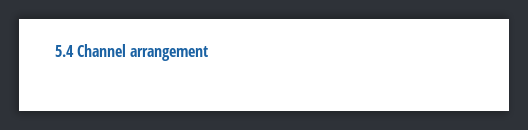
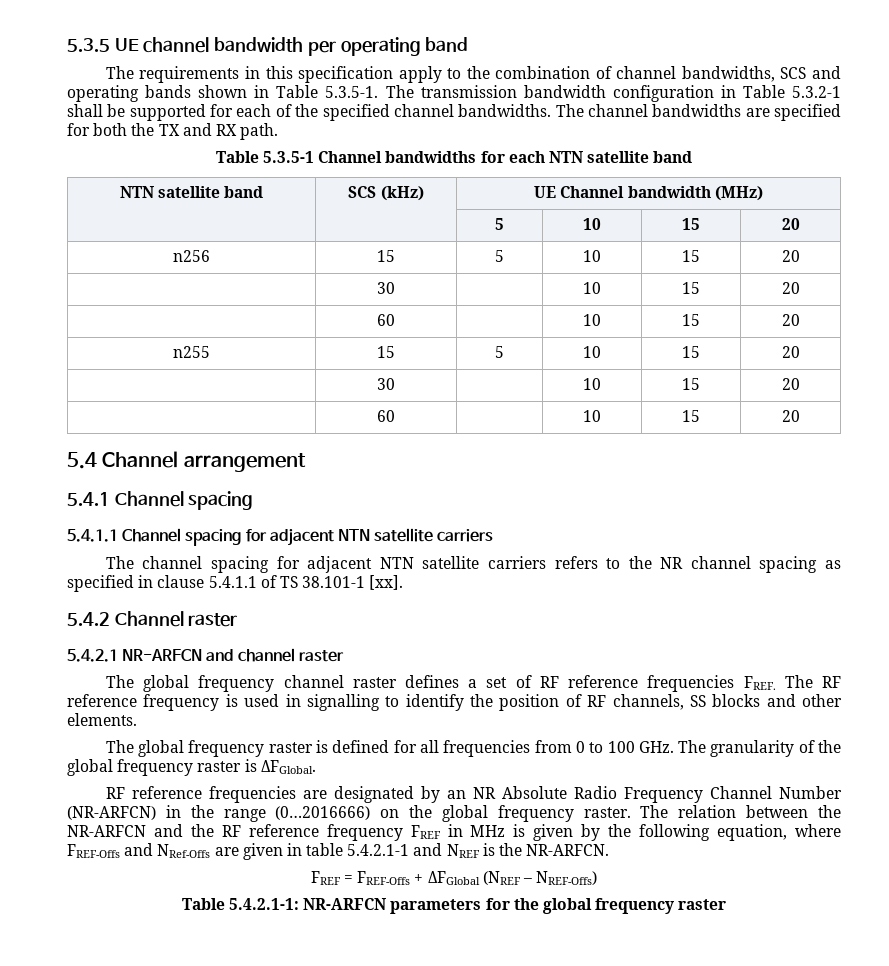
[55,44,209,61] 5.4 Channel arrangement -> [67,37,469,56] [105,66,842,83] [67,85,842,102] [67,104,841,121] [67,123,279,140] [215,151,693,163] [119,186,264,198] [348,186,424,201] [534,186,763,201] [495,218,504,230] [583,218,601,230] [682,218,700,230] [781,218,800,230] [173,250,210,262] [377,250,395,262] [495,250,504,262] [583,250,601,262] [682,250,700,262] [781,250,800,262] [377,282,395,294] [583,282,601,294] [682,282,700,294] [781,282,800,294] [377,314,395,326] [583,314,601,326] [682,314,700,326] [781,314,800,326] [173,346,210,358] [377,346,395,358] [495,346,504,358] [583,346,601,358] [682,346,700,358] [781,346,800,358] [377,378,395,390] [583,378,601,390] [682,378,700,390] [781,378,800,390] [377,410,395,422] [583,410,601,422] [682,410,700,422] [781,410,800,422] [67,451,306,472] [67,491,254,510] [67,528,494,546] [105,556,842,573] [67,575,404,592] [67,611,238,627] [67,648,344,662] [105,675,841,692] [67,694,842,711] [67,713,137,726] [105,740,841,757] [67,759,316,776] [105,786,843,803] [67,805,841,822] [67,824,841,841] [67,843,610,860] [310,871,598,885] [181,898,727,914] 5.3.5 UE channel bandwidth per operating band // The requirements in this specification apply to the combination of channel bandwidths, SCS and operating bands shown in Table 5.3.5-1. The transmission bandwidth configuration in Table 5.3.2-1 shall be supported for each of the specified channel bandwidths. The channel bandwidths are specified for both the TX and RX path. // Table 5.3.5-1 Channel bandwidths for each NTN satellite band // NTN satellite band | SCS (kHz) | UE Channel bandwidth (MHz) // | | 5 | 10 | 15 | 20 // n256 | 15 | 5 | 10 | 15 | 20 // | 30 | | 10 | 15 | 20 // | 60 | | 10 | 15 | 20 // n255 | 15 | 5 | 10 | 15 | 20 // | 30 | | 10 | 15 | 20 // | 60 | | 10 | 15 | 20 // 5.4 Channel arrangement // 5.4.1 Channel spacing // 5.4.1.1 Channel spacing for adjacent NTN satellite carriers // The channel spacing for adjacent NTN satellite carriers refers to the NR channel spacing as specified in clause 5.4.1.1 of TS 38.101-1 [xx]. // 5.4.2 Channel raster // 5.4.2.1 NR-ARFCN and channel raster // The global frequency channel raster defines a set of RF reference frequencies FREF. The RF reference frequency is used in signalling to identify the position of RF channels, SS blocks and other elements. // The global frequency raster is defined for all frequencies from 0 to 100 GHz. The granularity of the global frequency raster is ΔFGlobal. // RF reference frequencies are designated by an NR Absolute Radio Frequency Channel Number (NR-ARFCN) in the range (0…2016666) on the global frequency raster. The relation between the NR-ARFCN and the RF reference frequency FREF in MHz is given by the following equation, where FREF-Offs and NRef-Offs are given in table 5.4.2.1-1 and NREF is the NR-ARFCN. // FREF = FREF-Offs + ΔFGlobal (NREF – NREF-Offs) // Table 5.4.2.1-1: NR-ARFCN parameters for the global frequency raster

